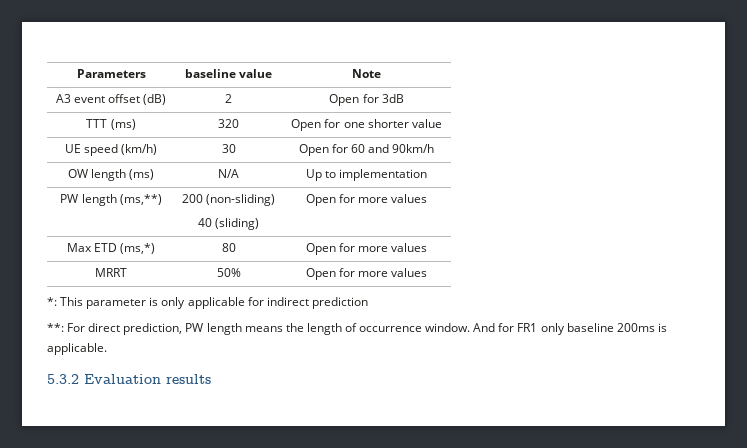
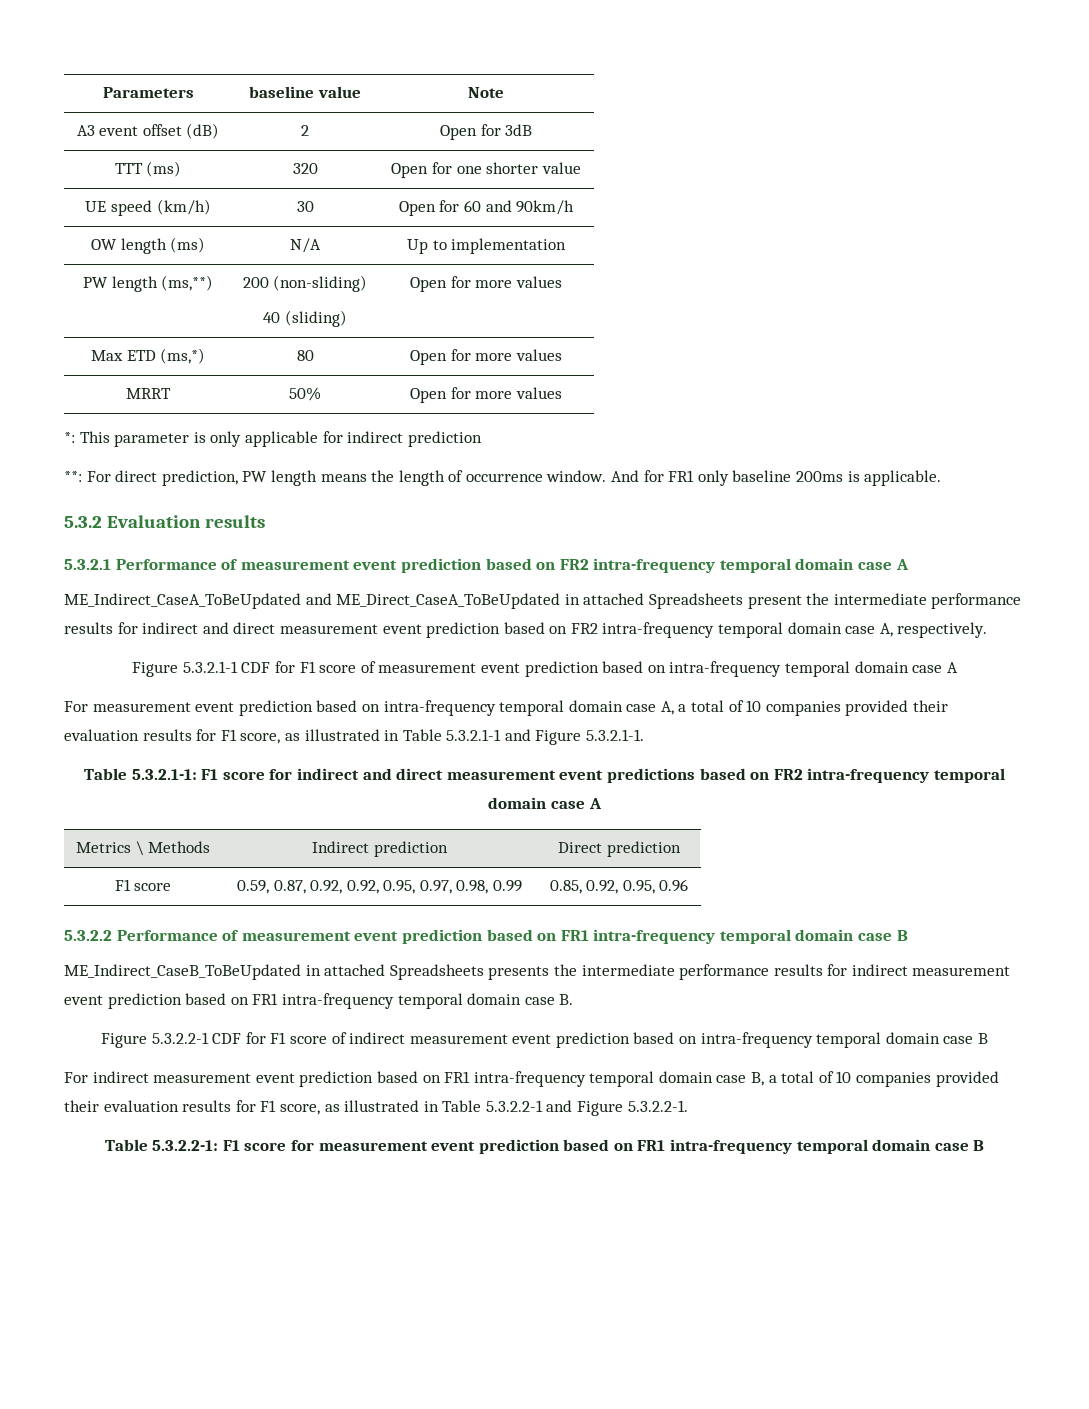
(211, 379) none -> [64,558,909,573] [64,593,1022,609] [64,622,988,638] [132,661,958,677] [64,700,949,716] [64,729,645,745] [84,768,1005,783] [488,797,602,809] [75,841,211,856] [312,841,448,857] [558,841,681,857] [114,879,172,891] [236,880,523,894] [549,879,689,894] [64,929,908,944] [64,964,1011,980] [64,993,574,1009] [100,1032,989,1048] [64,1071,999,1087] [64,1100,688,1116] [104,1139,985,1154] // 5.3.2.1 Performance of measurement event prediction based on FR2 intra-frequency temporal domain case A // ME_Indirect_CaseA_ToBeUpdated and ME_Direct_CaseA_ToBeUpdated in attached Spreadsheets present the intermediate performance results for indirect and direct measurement event prediction based on FR2 intra-frequency temporal domain case A, respectively. // Figure 5.3.2.1-1 CDF for F1 score of measurement event prediction based on intra-frequency temporal domain case A // For measurement event prediction based on intra-frequency temporal domain case A, a total of 10 companies provided their evaluation results for F1 score, as illustrated in Table 5.3.2.1-1 and Figure 5.3.2.1-1. // Table 5.3.2.1-1: F1 score for indirect and direct measurement event predictions based on FR2 intra-frequency temporal domain case A // Metrics \ Methods | Indirect prediction | Direct prediction // F1 score | 0.59, 0.87, 0.92, 0.92, 0.95, 0.97, 0.98, 0.99 | 0.85, 0.92, 0.95, 0.96 // 5.3.2.2 Performance of measurement event prediction based on FR1 intra-frequency temporal domain case B // ME_Indirect_CaseB_ToBeUpdated in attached Spreadsheets presents the intermediate performance results for indirect measurement event prediction based on FR1 intra-frequency temporal domain case B. // Figure 5.3.2.2-1 CDF for F1 score of indirect measurement event prediction based on intra-frequency temporal domain case B // For indirect measurement event prediction based on FR1 intra-frequency temporal domain case B, a total of 10 companies provided their evaluation results for F1 score, as illustrated in Table 5.3.2.2-1 and Figure 5.3.2.2-1. // Table 5.3.2.2-1: F1 score for measurement event prediction based on FR1 intra-frequency temporal domain case B

